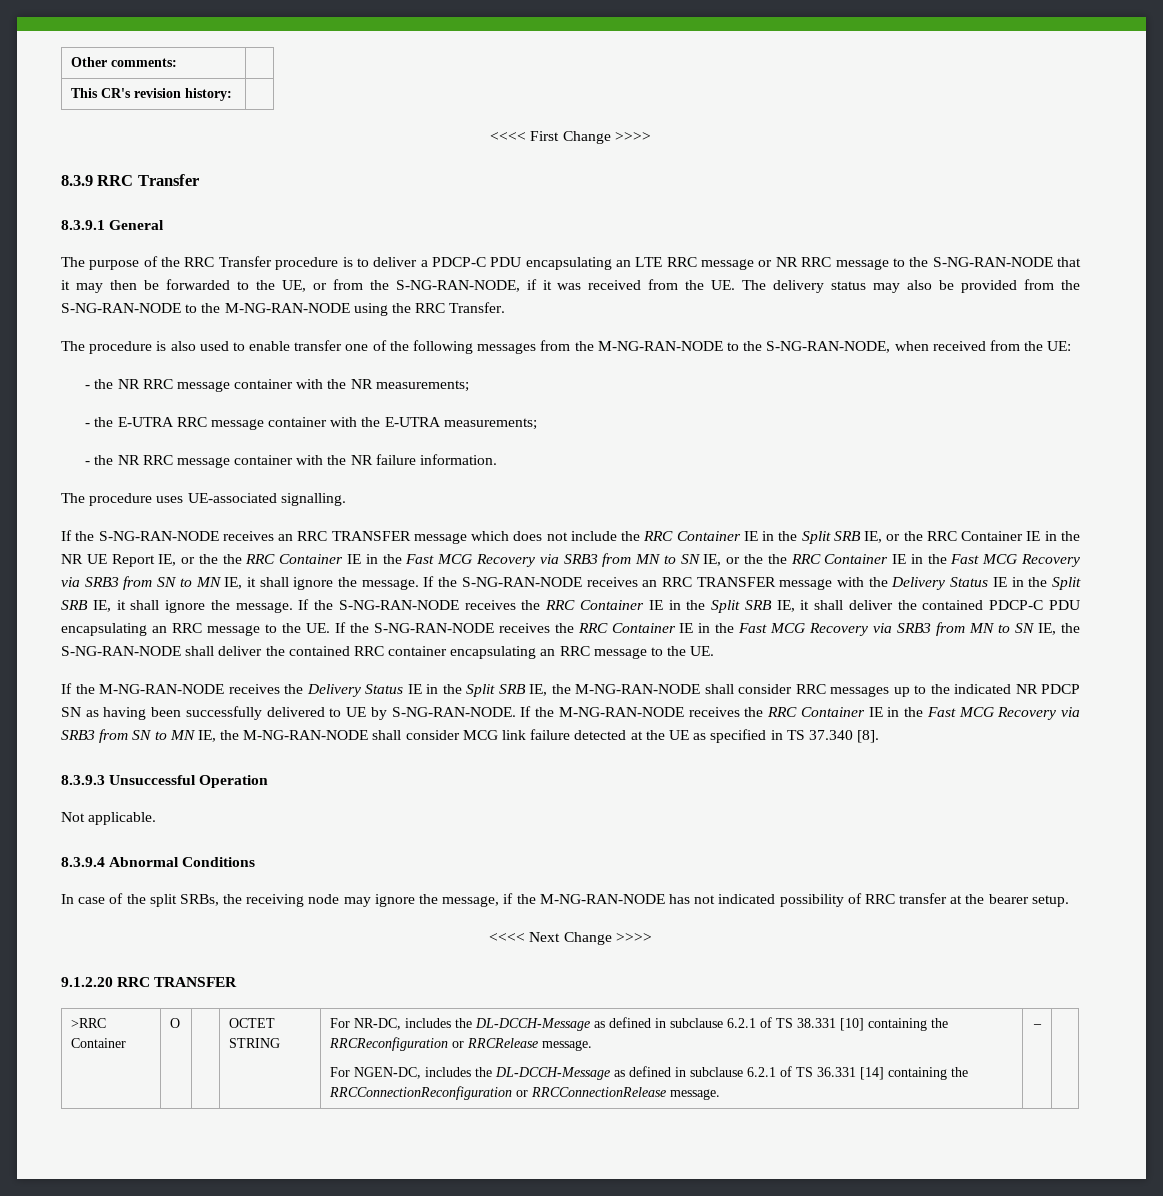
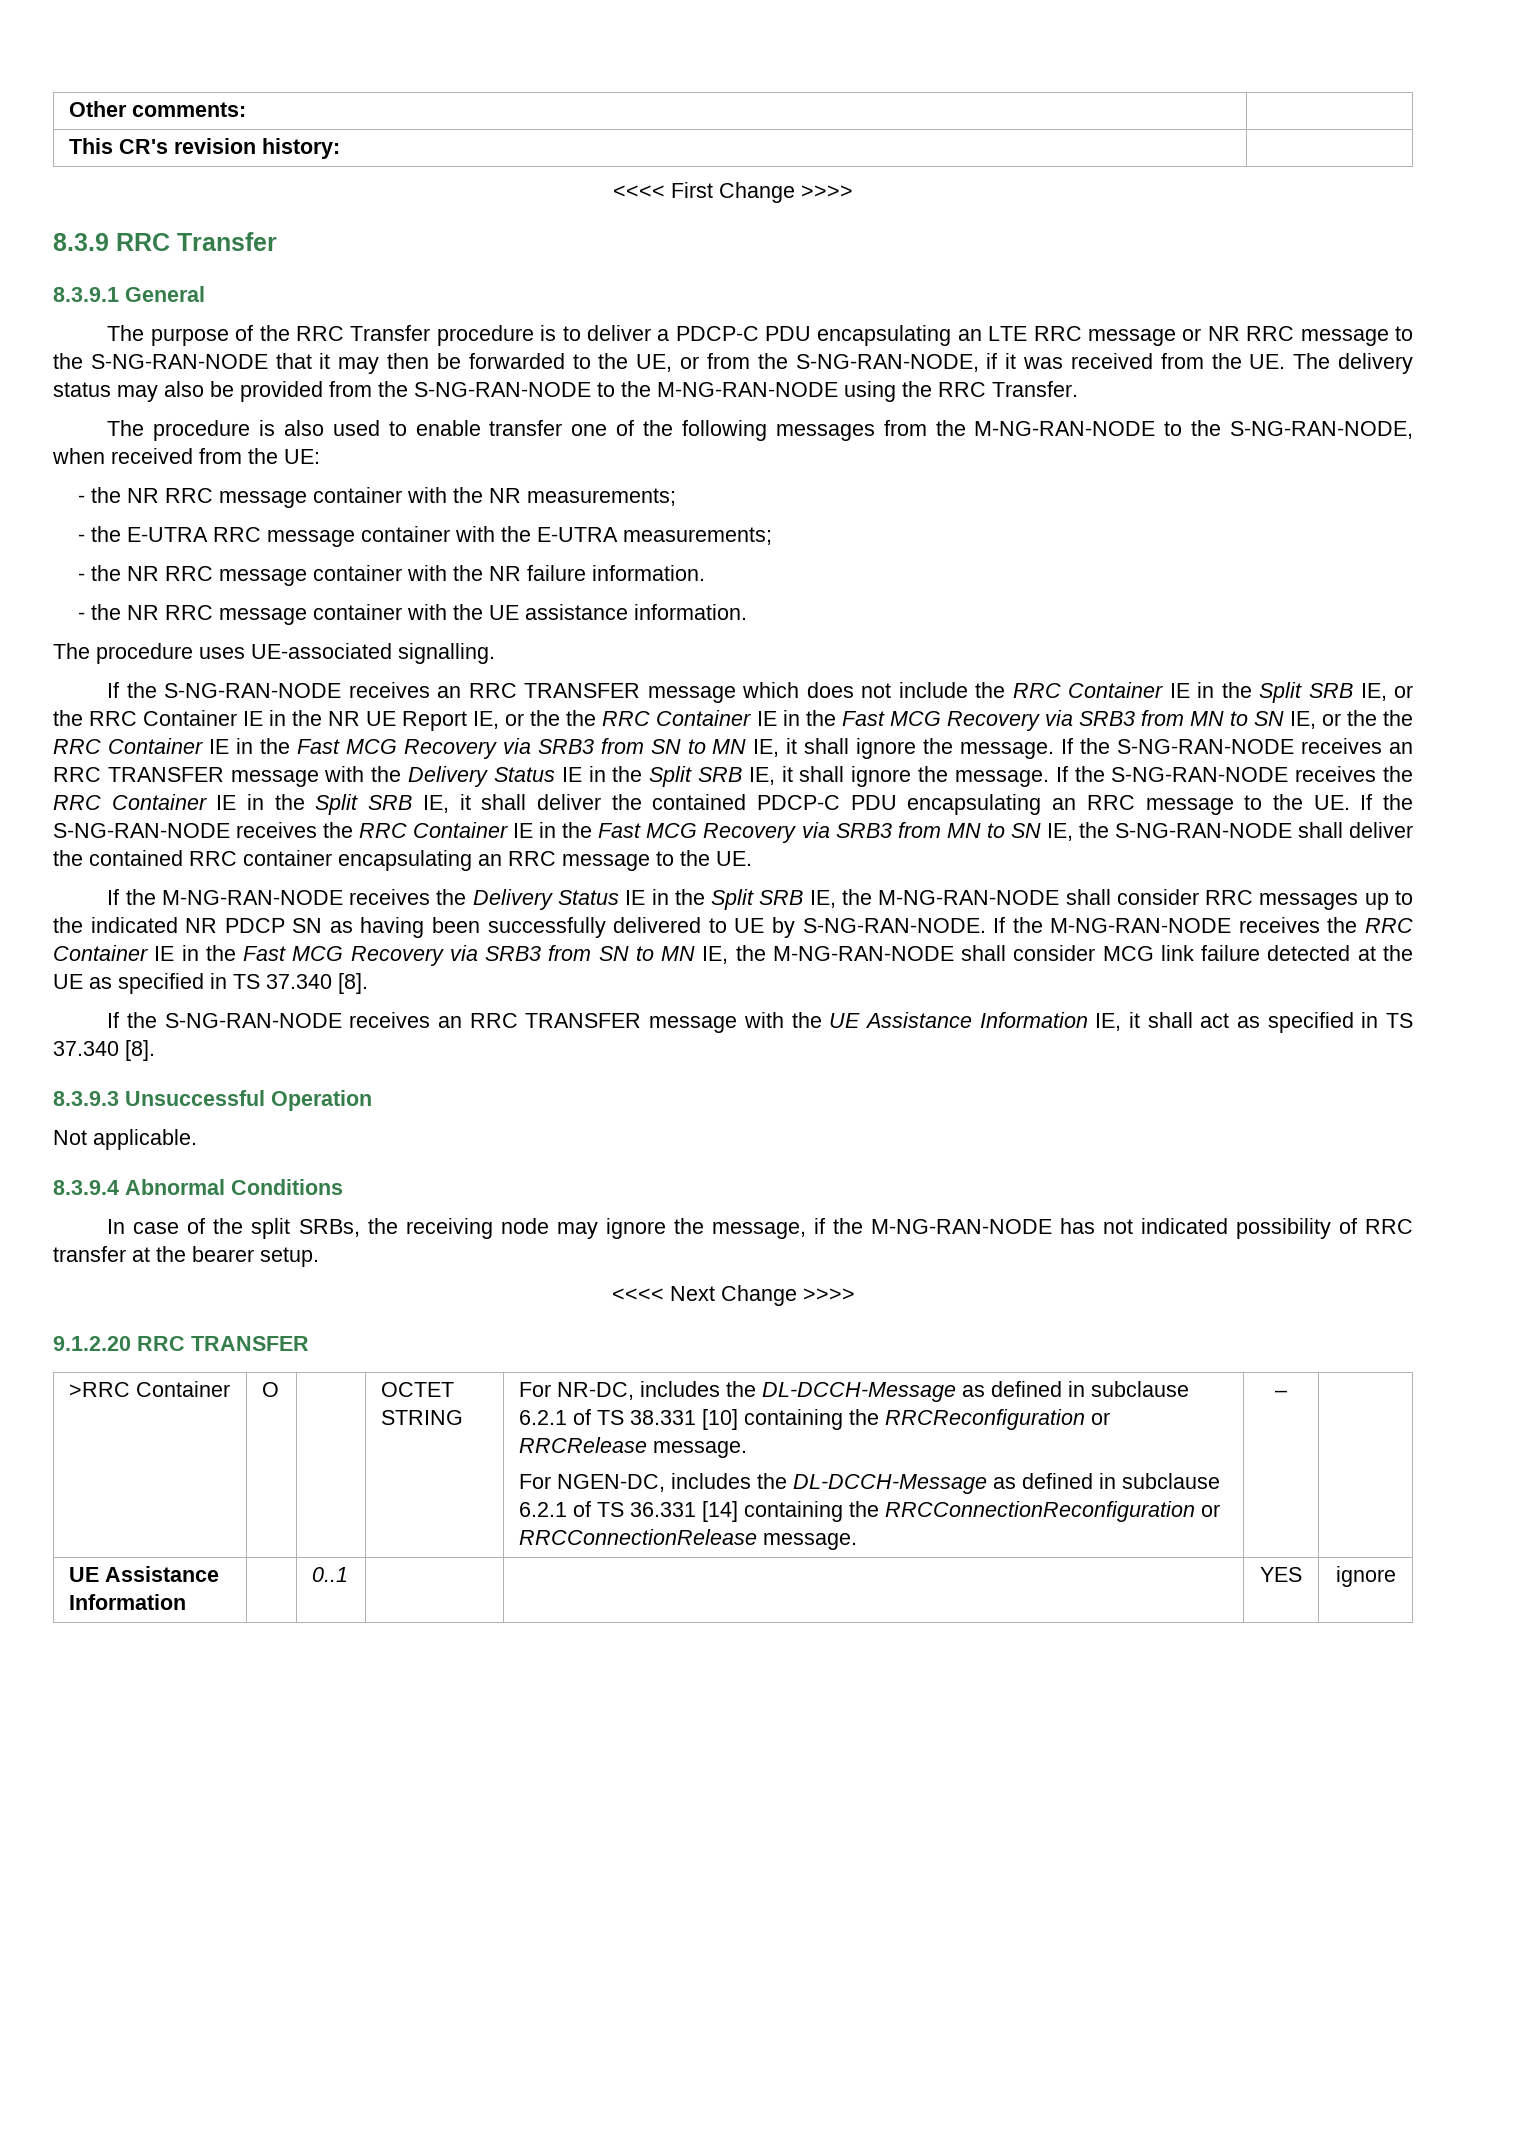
(497, 459) none -> [77,604,747,625] // - the NR RRC message container with the UE assistance information.
(880, 736) none -> [107,1012,1414,1033] [53,1040,155,1061] // If the S-NG-RAN-NODE receives an RRC TRANSFER message with the UE Assistance Information IE, it shall act as specified in TS 37.340 [8].
(1042, 1026) none -> [69,1566,220,1582] [69,1594,187,1610] [312,1567,349,1582] [1260,1567,1302,1582] [1335,1566,1396,1587] // UE Assistance Information | | 0..1 | | | YES | ignore

